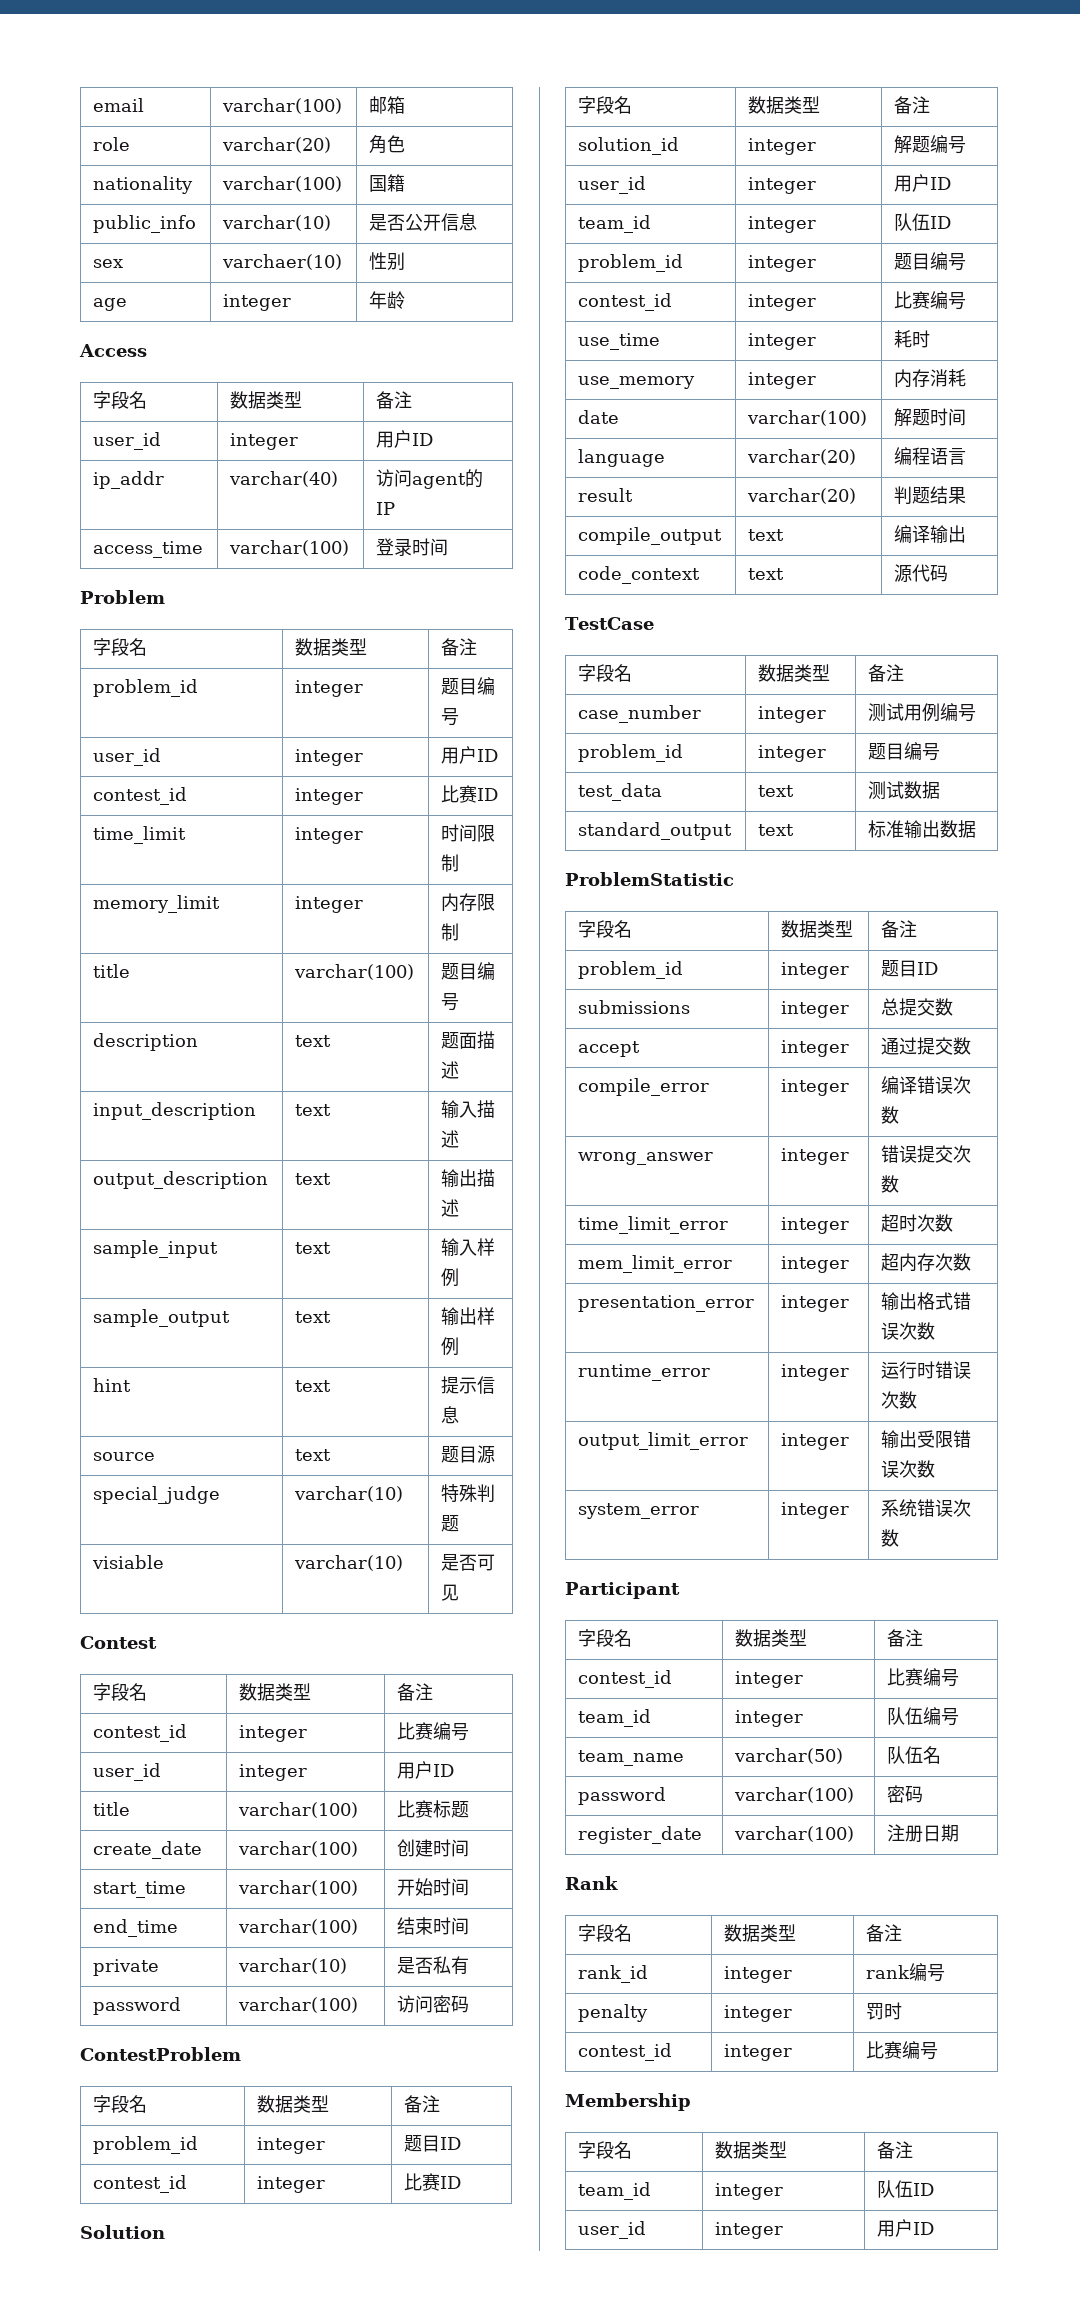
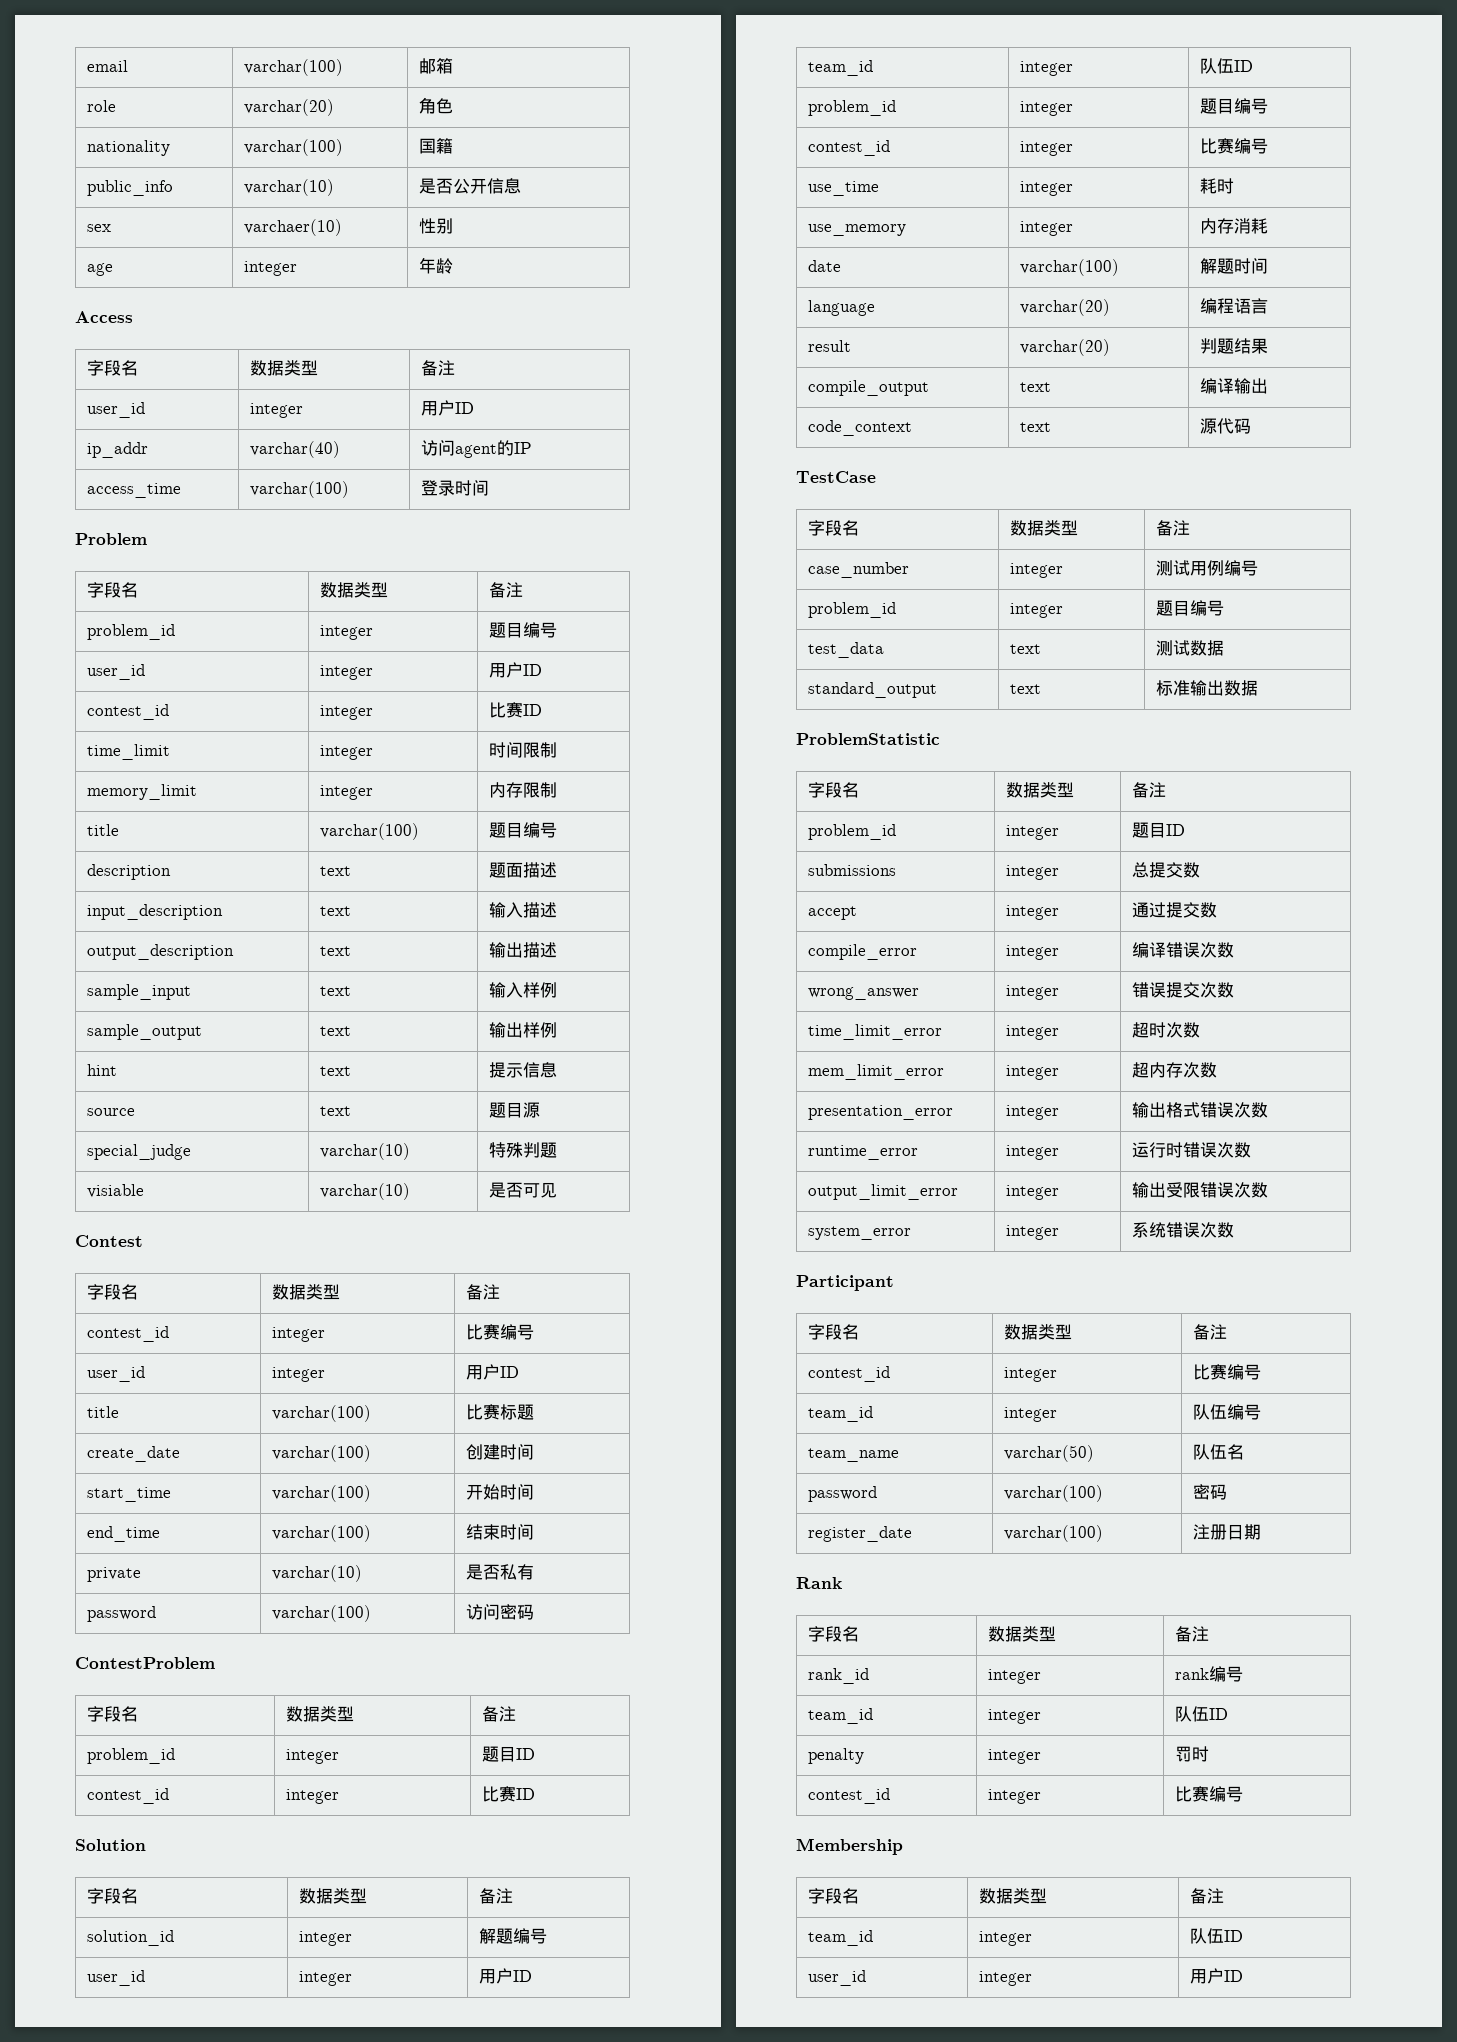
(946, 1973) none -> [808,1708,874,1724] [988,1709,1042,1724] [1175,1706,1229,1722] // team_id | integer | 队伍ID

